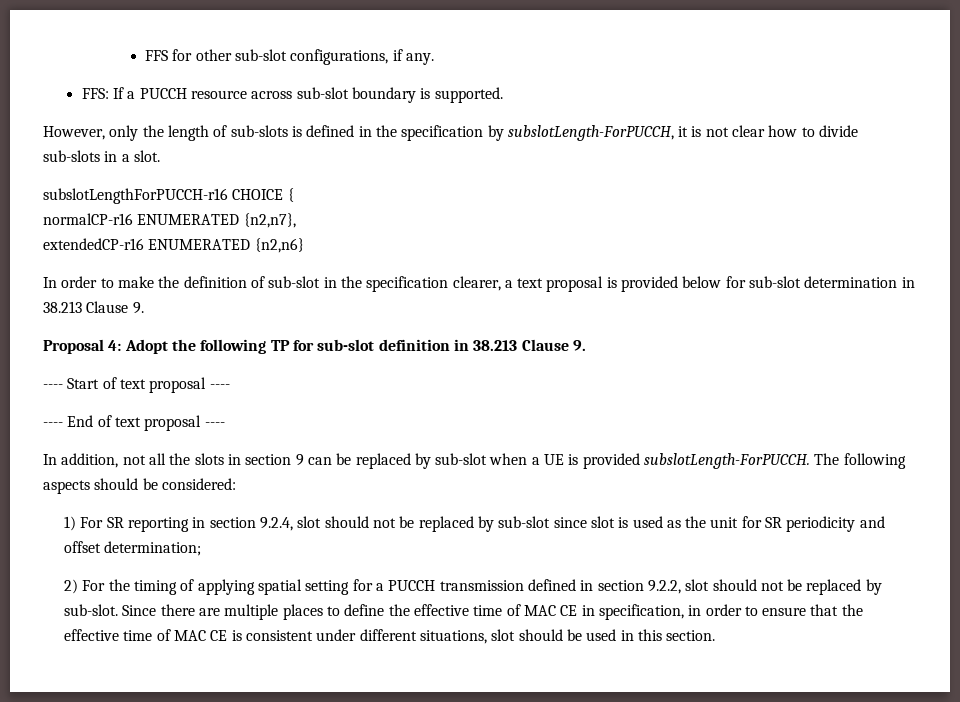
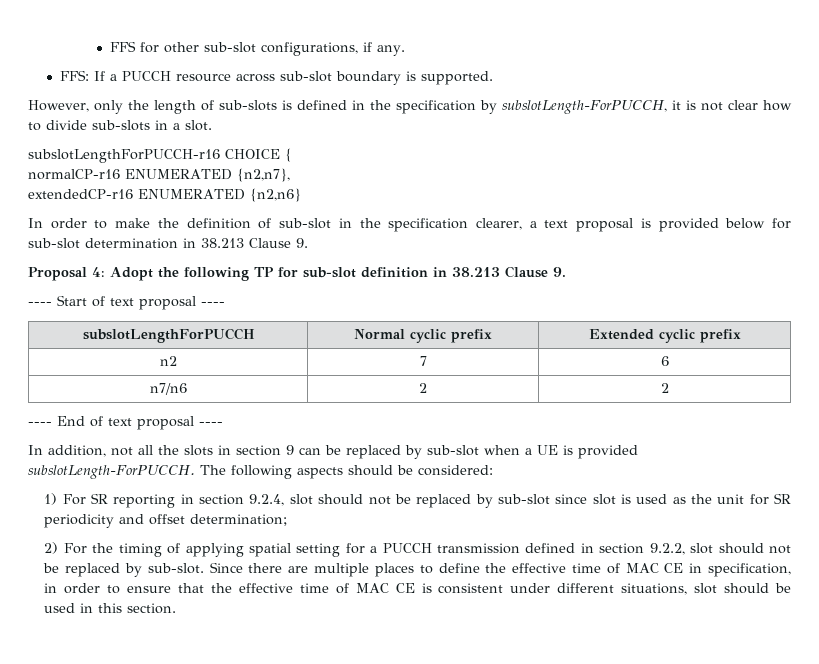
(230, 386) none -> [82,328,255,343] [354,329,492,343] [588,329,741,343] [159,356,177,366] [419,356,427,366] [660,356,669,366] [149,383,187,395] [419,383,427,393] [660,383,669,393] // subslotLengthForPUCCH | Normal cyclic prefix | Extended cyclic prefix // n2 | 7 | 6 // n7/n6 | 2 | 2

